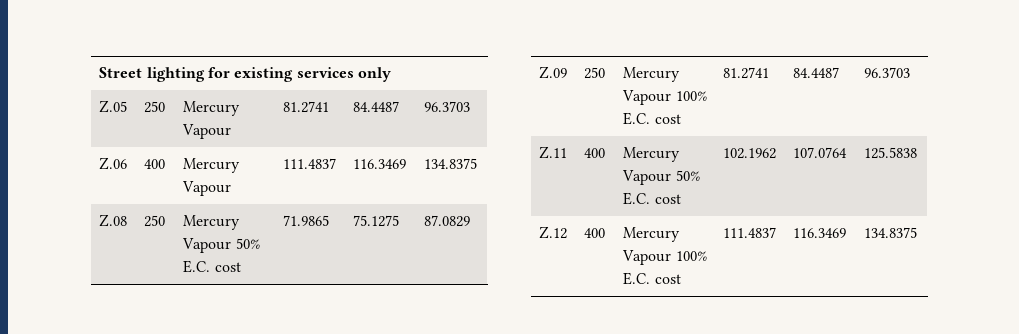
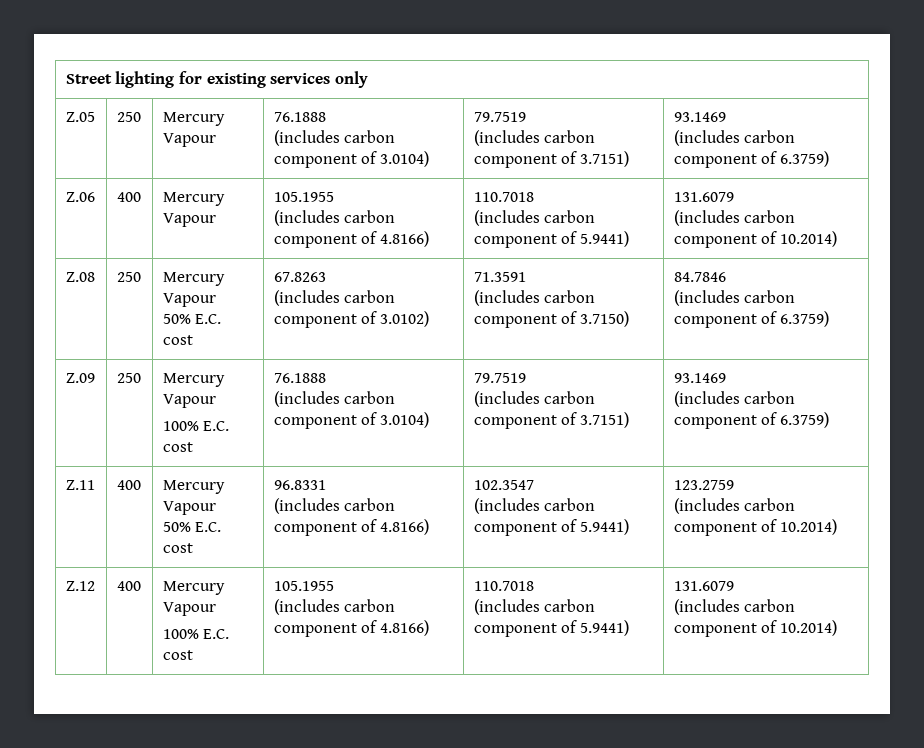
[283,101,330,113] [353,101,400,112] [424,101,471,112] [99,157,128,170] [144,159,166,169] [183,158,241,173] [182,181,232,196] [283,158,337,169] [353,159,407,169] [424,158,478,169] 81.2741 | 84.4487 | 96.3703 // Z.06 | 400 | Mercury Vapour | 111.4837 | 116.3469 | 134.8375 -> [273,112,326,122] [273,130,396,146] [273,151,429,168] [473,112,526,122] [473,130,596,146] [473,151,629,168] [673,112,726,122] [673,130,796,146] [673,151,829,168] [65,192,95,202] [116,192,141,202] [162,192,225,206] [162,213,216,227] [273,192,334,202] [273,210,396,226] [273,231,429,248] [473,192,534,202] [473,210,596,226] [473,231,629,248] [673,192,734,202] [673,210,796,226] [673,231,837,248] 76.1888 // (includes carbon component of 3.0104) | 79.7519 // (includes carbon component of 3.7151) | 93.1469 // (includes carbon component of 6.3759) // Z.06 | 400 | Mercury Vapour | 105.1955 // (includes carbon component of 4.8166) | 110.7018 // (includes carbon component of 5.9441) | 131.6079 // (includes carbon component of 10.2014)
[235,238,260,249] [183,260,241,273] [283,215,330,226] [353,215,400,227] [424,215,471,227] 50% E.C. cost | 71.9865 | 75.1275 | 87.0829 -> [162,314,222,324] [162,335,193,345] [273,272,326,282] [273,290,396,306] [273,311,429,328] [473,272,526,282] [473,290,596,306] [473,311,629,328] [673,272,726,282] [673,290,796,306] [673,311,829,328] // 50% E.C. cost | 67.8263 // (includes carbon component of 3.0102) | 71.3591 // (includes carbon component of 3.7150) | 84.7846 // (includes carbon component of 6.3759)
[675,91,707,101] [623,112,681,125] [723,67,770,79] [793,67,840,78] [864,67,911,78] 100% E.C. cost | 81.2741 | 84.4487 | 96.3703 -> [162,421,230,431] [162,442,193,452] [273,373,326,383] [273,391,396,407] [273,412,429,429] [473,373,526,383] [473,391,596,407] [473,412,629,429] [673,373,726,383] [673,391,796,407] [673,412,829,429] // 100% E.C. cost | 76.1888 // (includes carbon component of 3.0104) | 79.7519 // (includes carbon component of 3.7151) | 93.1469 // (includes carbon component of 6.3759)
[675,170,700,181] [623,192,681,205] [723,148,777,159] [793,147,848,158] [864,147,918,159] 50% E.C. cost | 102.1962 | 107.0764 | 125.5838 -> [162,522,222,532] [162,543,193,553] [273,480,326,490] [273,498,396,514] [273,519,429,536] [473,480,534,490] [473,498,596,514] [473,519,629,536] [673,480,734,490] [673,498,796,514] [673,519,837,536] // 50% E.C. cost | 96.8331 // (includes carbon component of 4.8166) | 102.3547 // (includes carbon component of 5.9441) | 123.2759 // (includes carbon component of 10.2014)
[675,251,707,261] [623,272,681,285] [723,227,777,238] [793,228,847,238] [864,227,918,238] 100% E.C. cost | 111.4837 | 116.3469 | 134.8375 -> [162,629,230,639] [162,650,193,660] [273,581,334,591] [273,599,396,615] [273,620,429,637] [473,581,534,591] [473,599,596,615] [473,620,629,637] [673,581,734,591] [673,599,796,615] [673,620,837,637] // 100% E.C. cost | 105.1955 // (includes carbon component of 4.8166) | 110.7018 // (includes carbon component of 5.9441) | 131.6079 // (includes carbon component of 10.2014)

